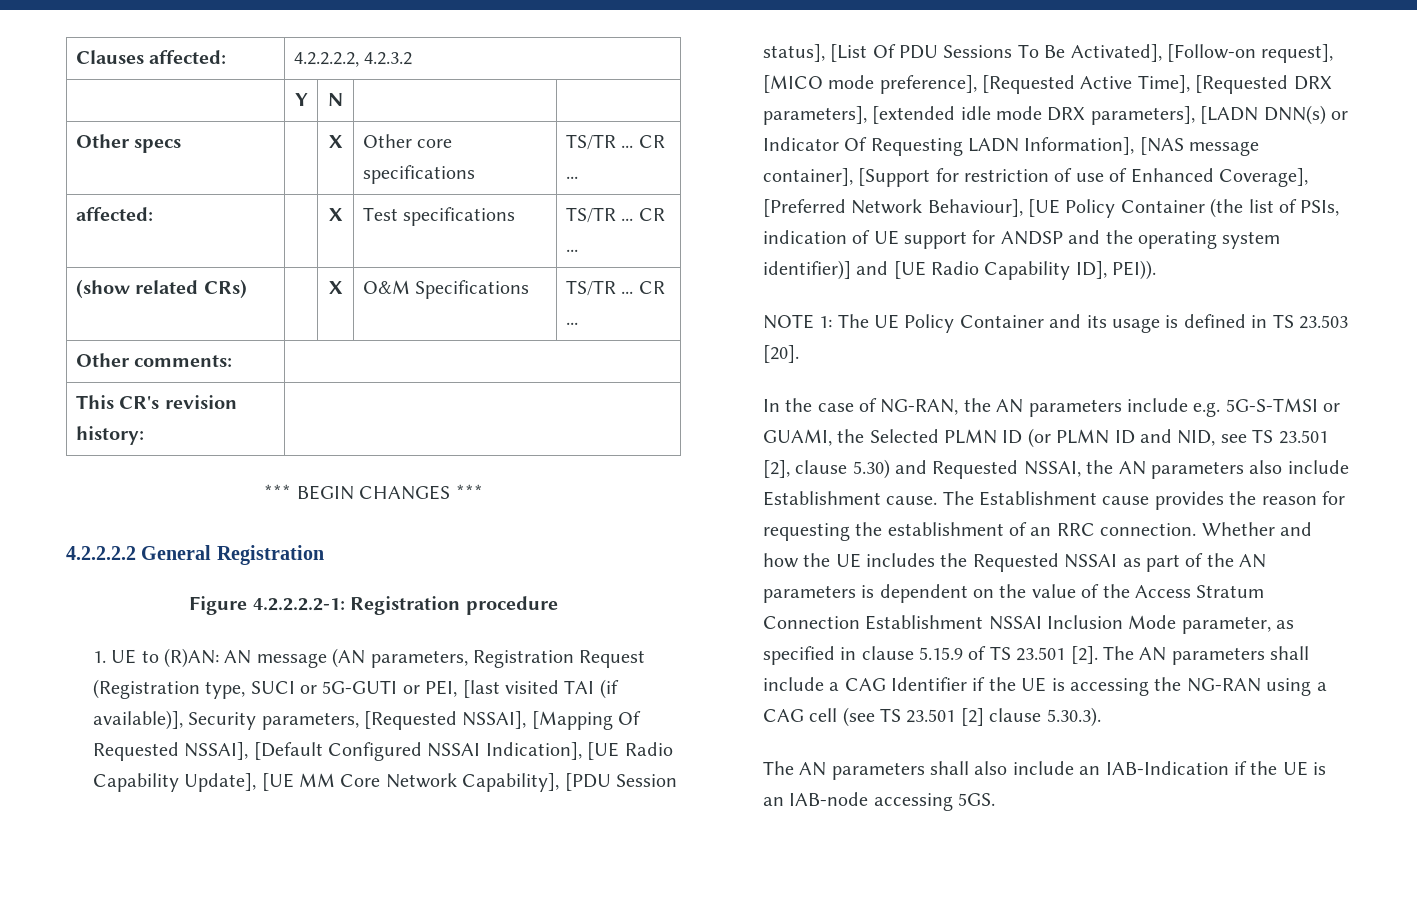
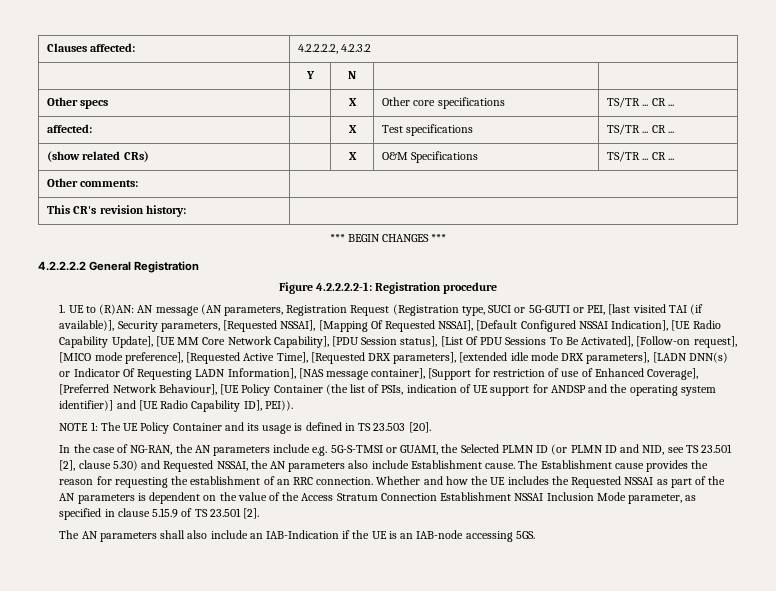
[1102,646,1310,665] [762,677,1327,696] [762,707,1101,727] The AN parameters shall include a CAG Identifier if the UE is accessing the NG-RAN using a CAG cell (see TS 23.501 [2] clause 5.30.3). -> (259, 513) none

